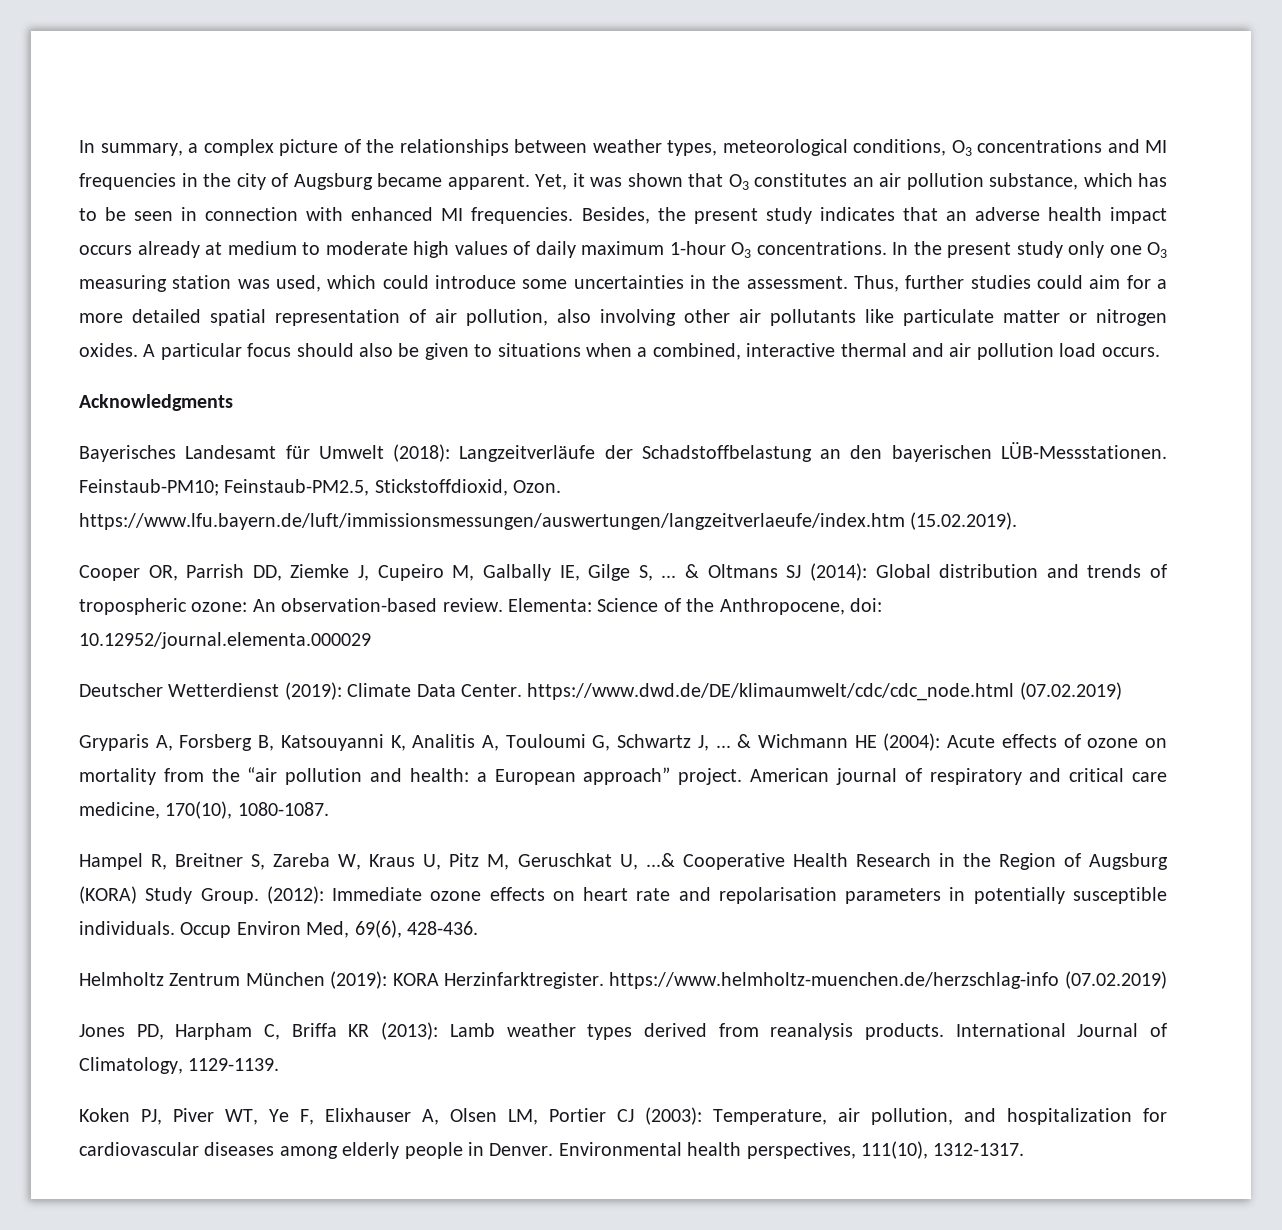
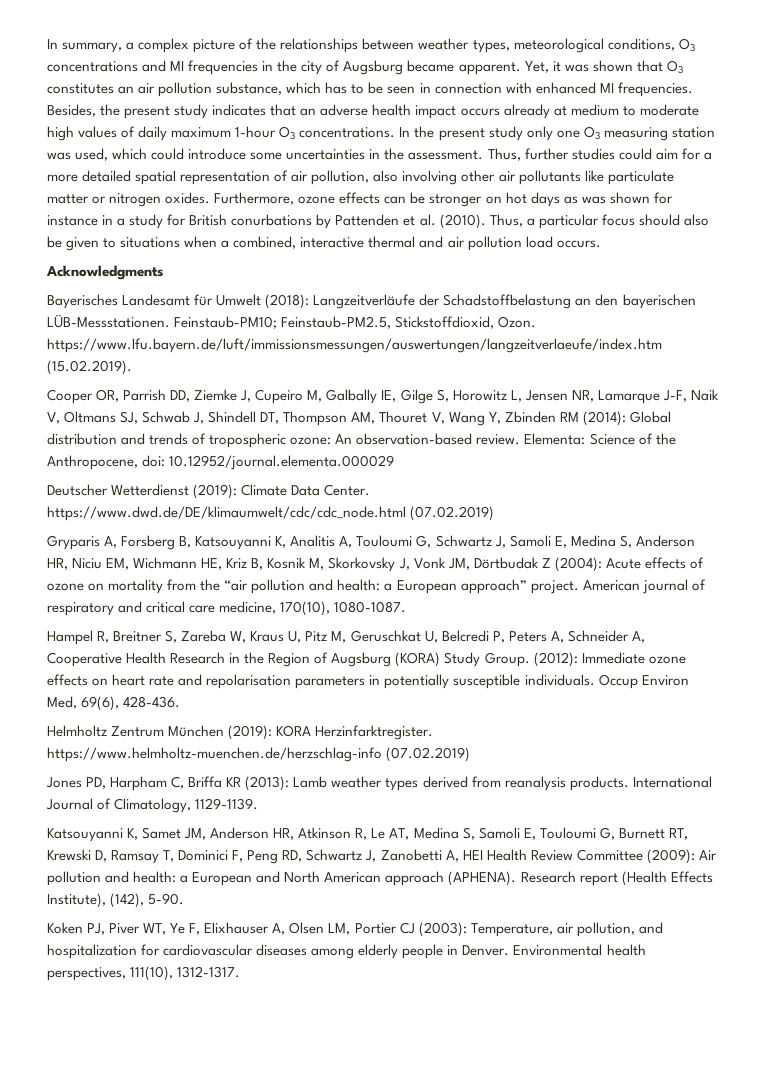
[143,344,156,357] A -> [214,192,673,207] [47,214,535,229] Furthermore, ozone effects can be stronger on hot days as was shown for instance in a study for British conurbations by Pattenden et al. (2010). Thus, a
[661,564,802,578] ... & Oltmans SJ -> [452,389,719,404] [47,411,579,426] Horowitz L, Jensen NR, Lamarque J-F, Naik V, Oltmans SJ, Schwab J, Shindell DT, Thompson AM, Thouret V, Wang Y, Zbinden RM
[715,734,877,748] ... & Wichmann HE -> [509,535,695,548] [47,557,551,572] Samoli E, Medina S, Anderson HR, Niciu EM, Wichmann HE, Kriz B, Kosnik M, Skorkovsky J, Vonk JM, Dörtbudak Z
[645,853,675,867] ...& -> [441,630,645,643] Belcredi P, Peters A, Schneider A,
(280, 1064) none -> [47,827,688,842] [47,849,717,864] [47,871,713,886] [47,893,185,908] // Katsouyanni K, Samet JM, Anderson HR, Atkinson R, Le AT, Medina S, Samoli E, Touloumi G, Burnett RT, Krewski D, Ramsay T, Dominici F, Peng RD, Schwartz J, Zanobetti A, HEI Health Review Committee (2009): Air pollution and health: a European and North American approach (APHENA). Research report (Health Effects Institute), (142), 5-90.

